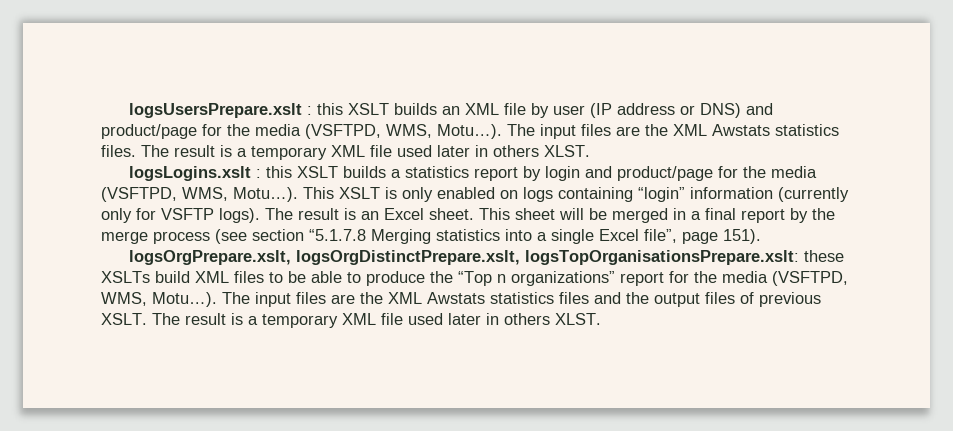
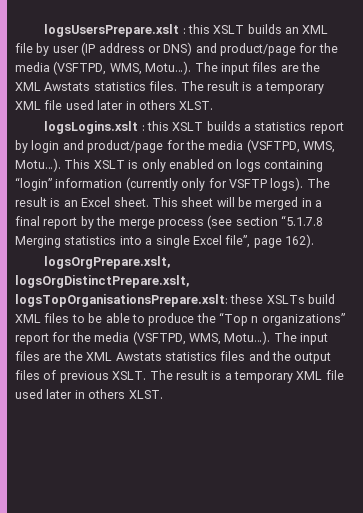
[723,229,761,244] 151). -> [285,234,314,248] 162).

